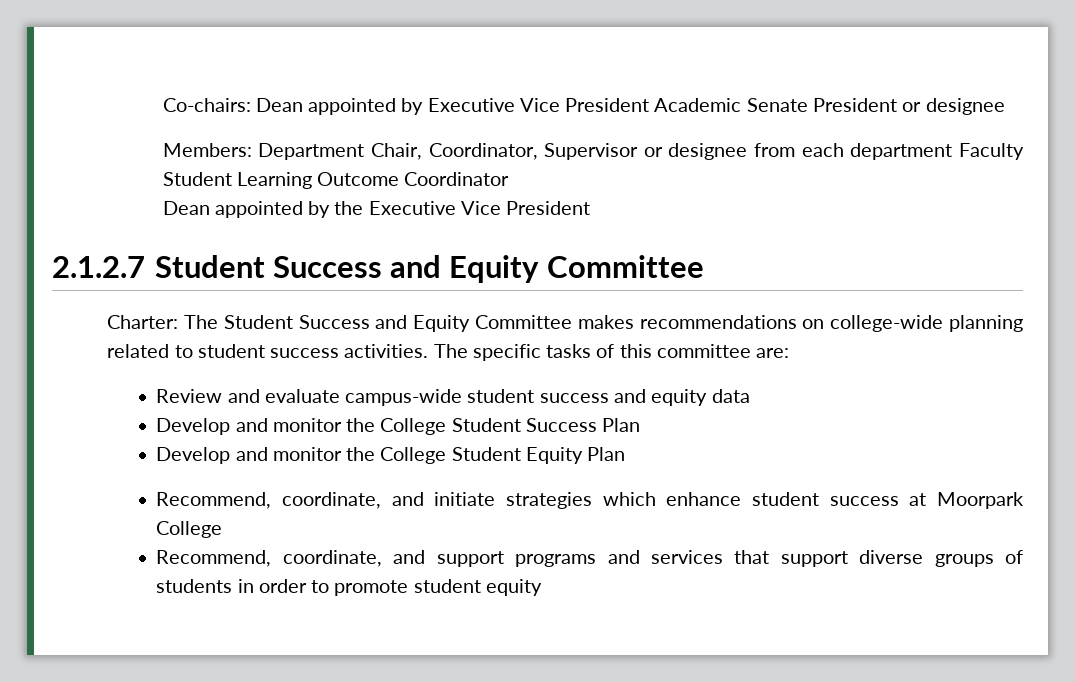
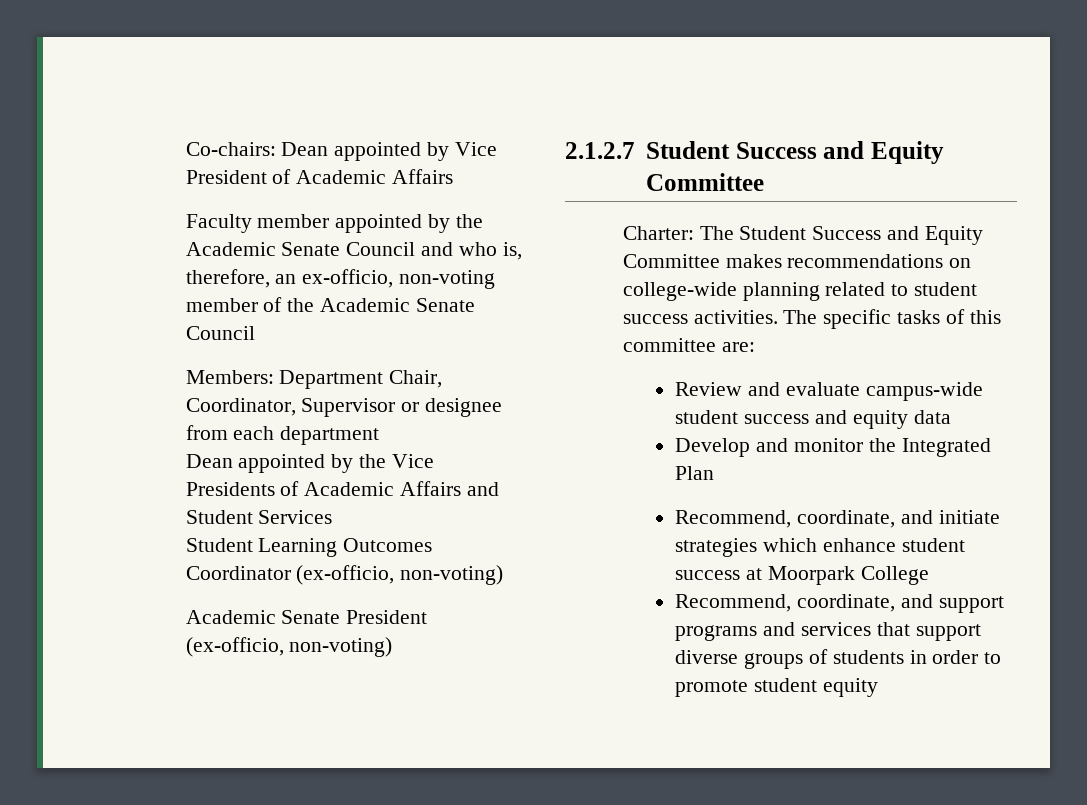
[427,98,1005,115] Executive Vice President Academic Senate President or designee -> [454,142,497,156] [185,169,454,184] [185,214,483,233] [185,242,522,260] [185,269,496,289] [185,297,475,312] [185,326,255,340] Vice President of Academic Affairs // Faculty member appointed by the Academic Senate Council and who is, therefore, an ex-officio, non-voting member of the Academic Senate Council
[958,143,1024,160] [162,172,510,189] Faculty Student Learning Outcome Coordinator -> (380, 435) none
[368,201,591,215] Executive Vice President -> [391,454,434,468] [185,481,499,496] [185,510,333,524] [185,538,433,557] [185,565,504,585] [185,610,428,624] [185,637,393,657] Vice Presidents of Academic Affairs and Student Services // Student Learning Outcomes Coordinator (ex-officio, non-voting) // Academic Senate President (ex-officio, non-voting)
[380,418,641,435] [156,447,584,464] College Student Success Plan // Develop and monitor the College Student Equity -> [901,438,991,457] Integrated

